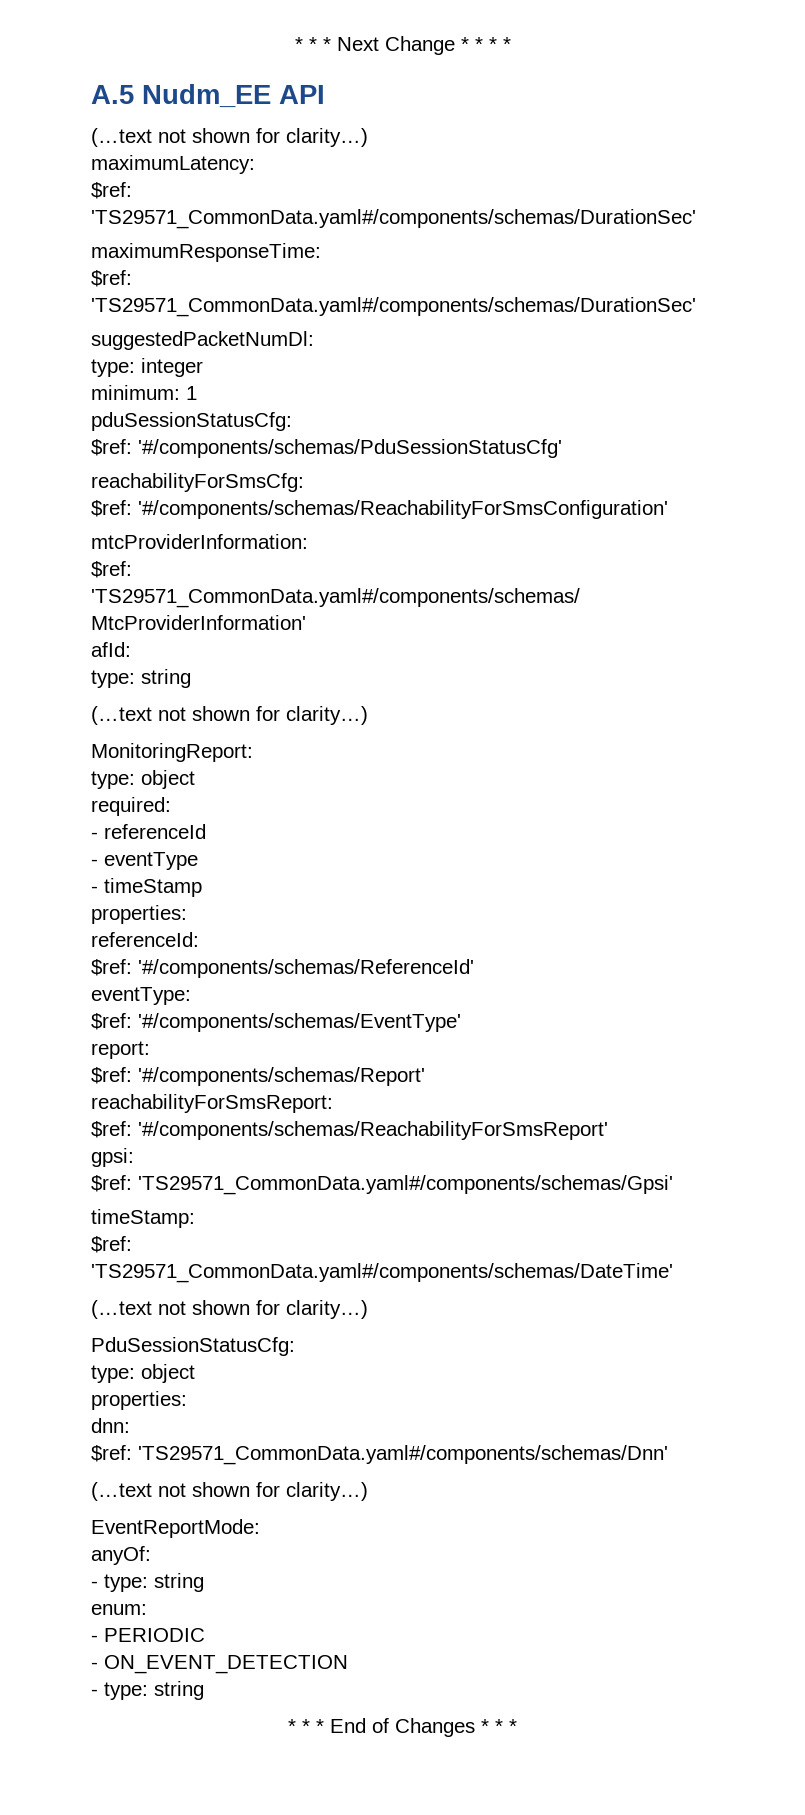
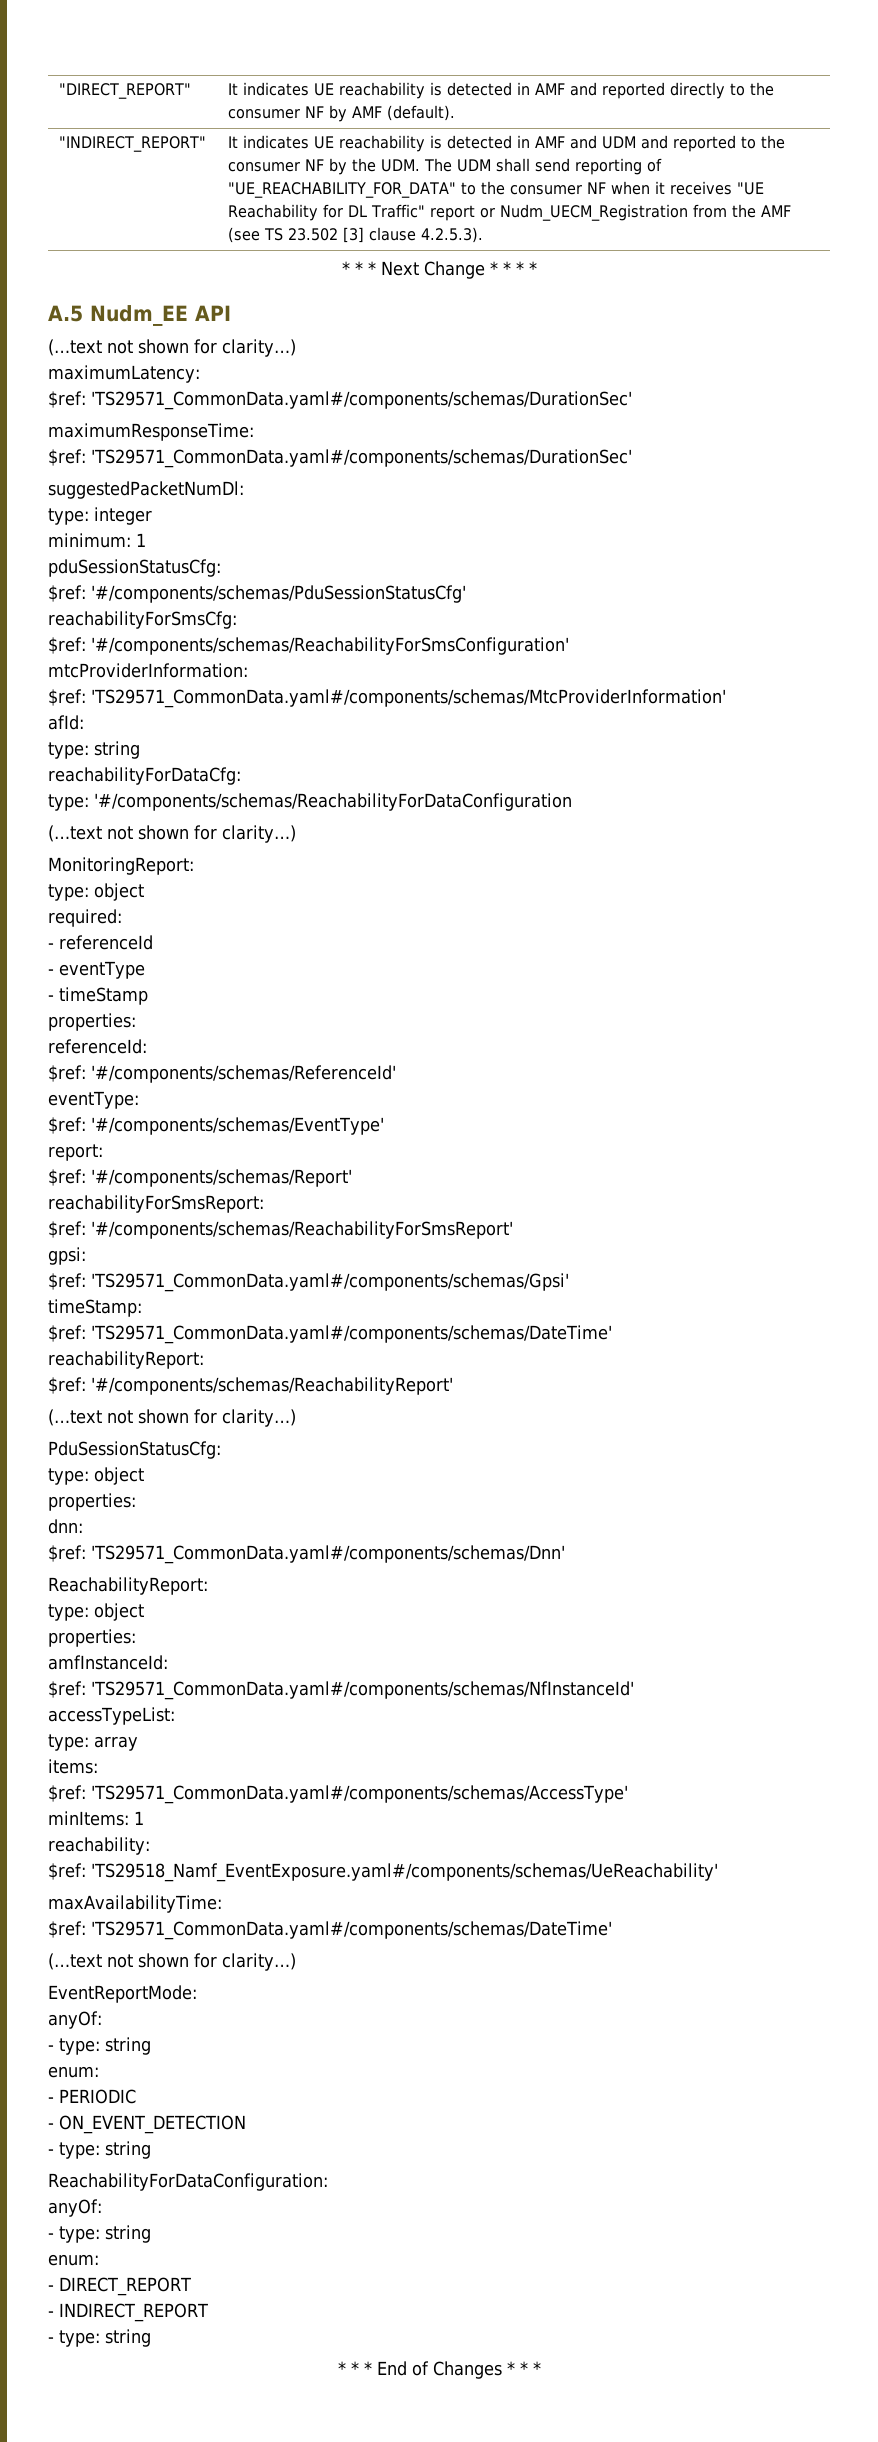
(294, 44) none -> [58,83,191,99] [227,82,774,99] [227,105,455,122] [58,136,206,152] [227,135,785,152] [227,158,662,175] [227,181,764,198] [227,204,791,221] [227,227,483,243] "DIRECT_REPORT" | It indicates UE reachability is detected in AMF and reported directly to the consumer NF by AMF (default). // "INDIRECT_REPORT" | It indicates UE reachability is detected in AMF and UDM and reported to the consumer NF by the UDM. The UDM shall send reporting of "UE_REACHABILITY_FOR_DATA" to the consumer NF when it receives "UE Reachability for DL Traffic" report or Nudm_UECM_Registration from the AMF (see TS 23.502 [3] clause 4.2.5.3). //
(191, 678) none -> [48,767,241,785] [48,793,572,811] // reachabilityForDataCfg: // type: '#/components/schemas/ReachabilityForDataConfiguration
(673, 1273) none -> [48,1351,204,1369] [48,1377,453,1395] // reachabilityReport: // $ref: '#/components/schemas/ReachabilityReport'
(668, 1455) none -> [48,1577,208,1595] [48,1603,144,1621] [48,1629,136,1647] [48,1655,168,1670] [48,1681,634,1700] [48,1707,175,1725] [48,1734,138,1751] [48,1759,98,1774] [48,1785,628,1804] [48,1811,144,1826] [48,1837,150,1855] [48,1863,718,1882] [48,1895,222,1913] [48,1921,612,1940] // ReachabilityReport: // type: object // properties: // amfInstanceId: // $ref: 'TS29571_CommonData.yaml#/components/schemas/NfInstanceId' // accessTypeList: // type: array // items: // $ref: 'TS29571_CommonData.yaml#/components/schemas/AccessType' // minItems: 1 // reachability: // $ref: 'TS29518_Namf_EventExposure.yaml#/components/schemas/UeReachability' // maxAvailabilityTime: // $ref: 'TS29571_CommonData.yaml#/components/schemas/DateTime'
(204, 1690) none -> [48,2173,328,2191] [48,2199,102,2217] [48,2225,151,2243] [48,2254,99,2266] [48,2277,191,2296] [48,2303,208,2322] [48,2329,151,2347] // ReachabilityForDataConfiguration: // anyOf: // - type: string // enum: // - DIRECT_REPORT // - INDIRECT_REPORT // - type: string

